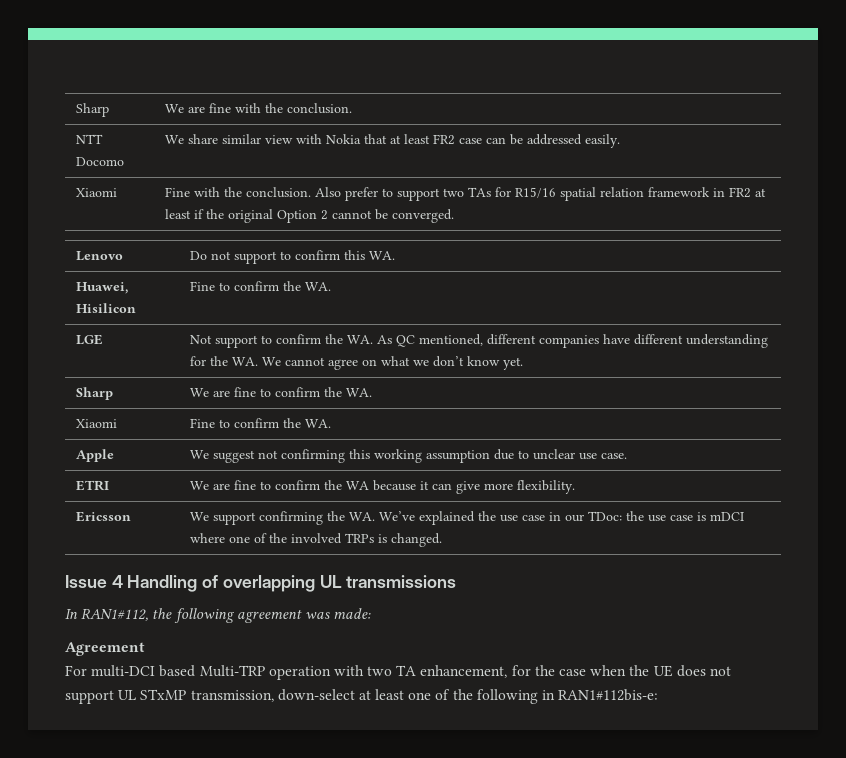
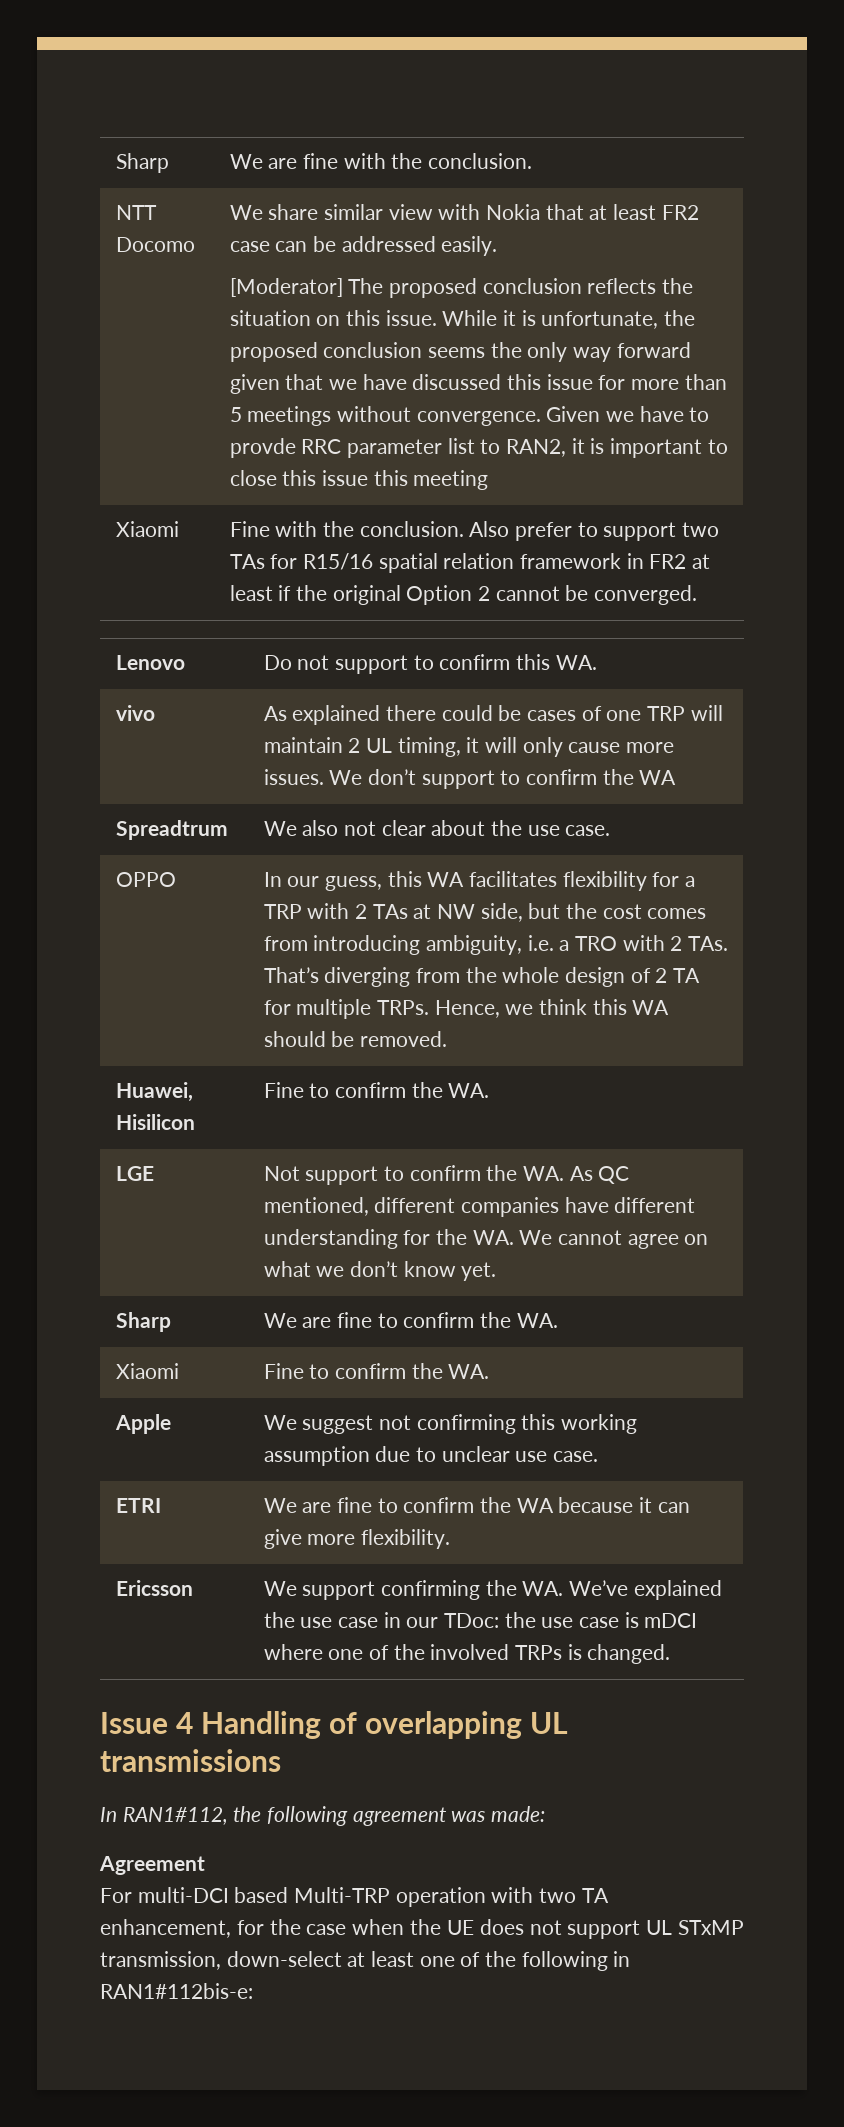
(621, 141) none -> [229,278,694,298] [229,310,696,329] [229,342,691,362] [229,374,727,394] [229,406,710,426] [229,438,728,458] [229,470,489,490] // [Moderator] The proposed conclusion reflects the situation on this issue. While it is unfortunate, the proposed conclusion seems the only way forward given that we have discussed this issue for more than 5 meetings without convergence. Given we have to provde RRC parameter list to RAN2, it is important to close this issue this meeting
(396, 255) none -> [115,705,155,721] [263,705,723,725] [263,737,675,757] [263,769,677,789] [115,820,228,840] [263,820,611,836] [115,872,176,887] [263,871,696,891] [263,903,707,922] [263,935,729,955] [263,967,701,987] [263,999,670,1019] [263,1031,448,1047] // vivo | As explained there could be cases of one TRP will maintain 2 UL timing, it will only cause more issues. We don’t support to confirm the WA // Spreadtrum | We also not clear about the use case. // OPPO | In our guess, this WA facilitates flexibility for a TRP with 2 TAs at NW side, but the cost comes from introducing ambiguity, i.e. a TRO with 2 TAs. That’s diverging from the whole design of 2 TA for multiple TRPs. Hence, we think this WA should be removed.

